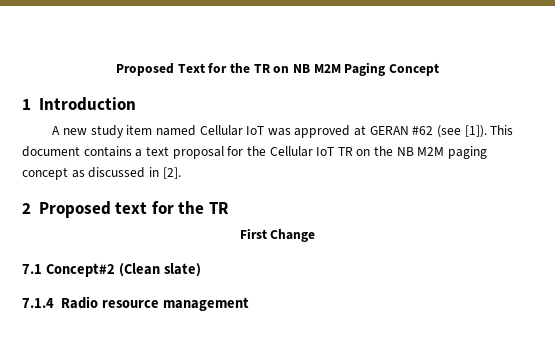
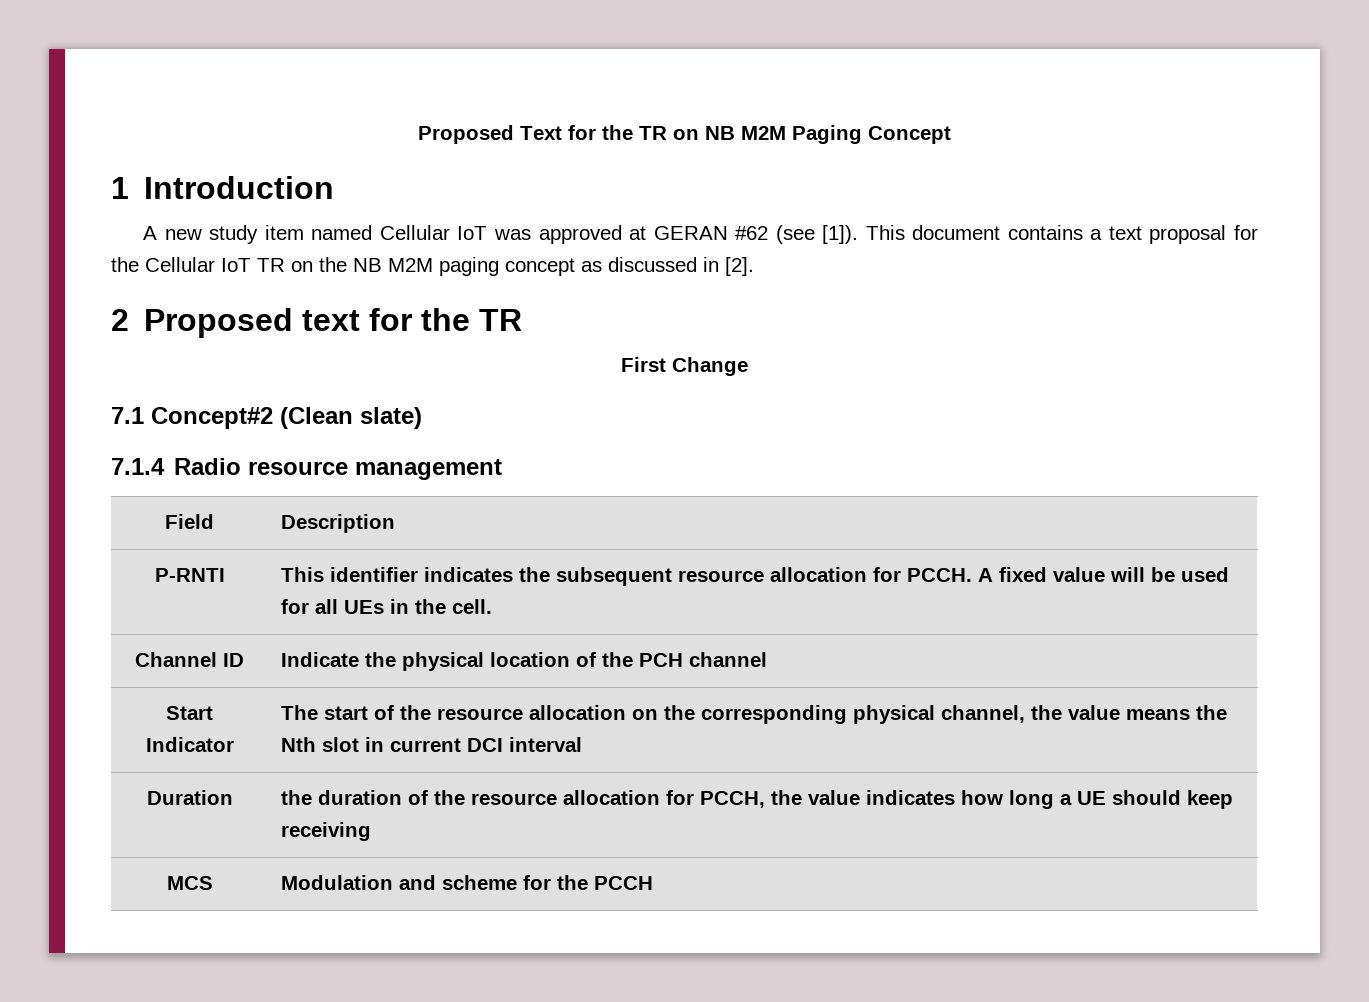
(249, 304) none -> [165,514,214,529] [281,514,396,533] [154,568,225,582] [281,567,1230,586] [281,599,493,614] [135,652,244,667] [281,652,768,671] [166,706,213,720] [145,737,234,752] [281,705,1228,724] [281,737,583,752] [146,790,233,805] [281,790,1234,809] [281,822,372,841] [166,876,213,890] [281,875,654,890] // Field | Description // P-RNTI | This identifier indicates the subsequent resource allocation for PCCH. A fixed value will be used for all UEs in the cell. // Channel ID | Indicate the physical location of the PCH channel // Start Indicator | The start of the resource allocation on the corresponding physical channel, the value means the Nth slot in current DCI interval // Duration | the duration of the resource allocation for PCCH, the value indicates how long a UE should keep receiving // MCS | Modulation and scheme for the PCCH

